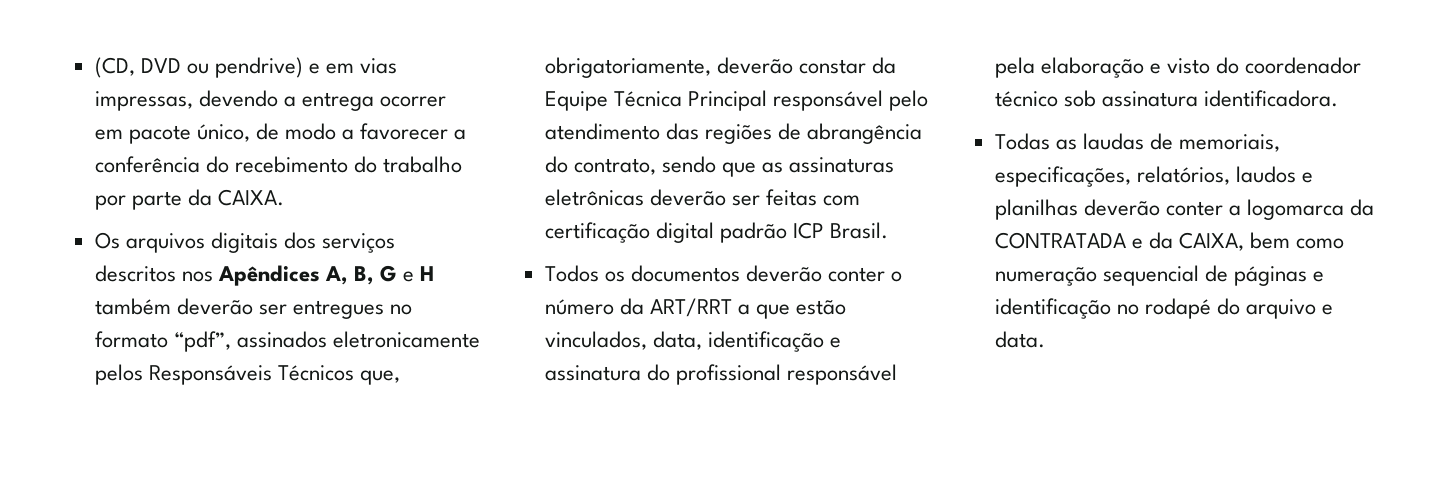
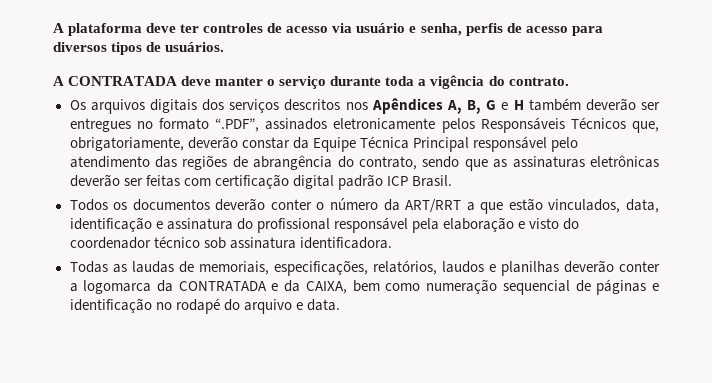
[94,57,398,78] [94,90,447,111] [94,123,467,144] [94,156,463,173] [94,189,284,210] (CD, DVD ou pendrive) e em vias impressas, devendo a entrega ocorrer em pacote único, de modo a favorecer a conferência do recebimento do trabalho por parte da CAIXA. -> [53,23,603,36] [53,42,225,55] [53,75,569,89] A plataforma deve ter controles de acesso via usuário e senha, perfis de acesso para diversos tipos de usuários. // A CONTRATADA deve manter o serviço durante toda a vigência do contrato.
[173,331,231,352] “pdf”, -> [215,118,259,132] “.PDF”,

